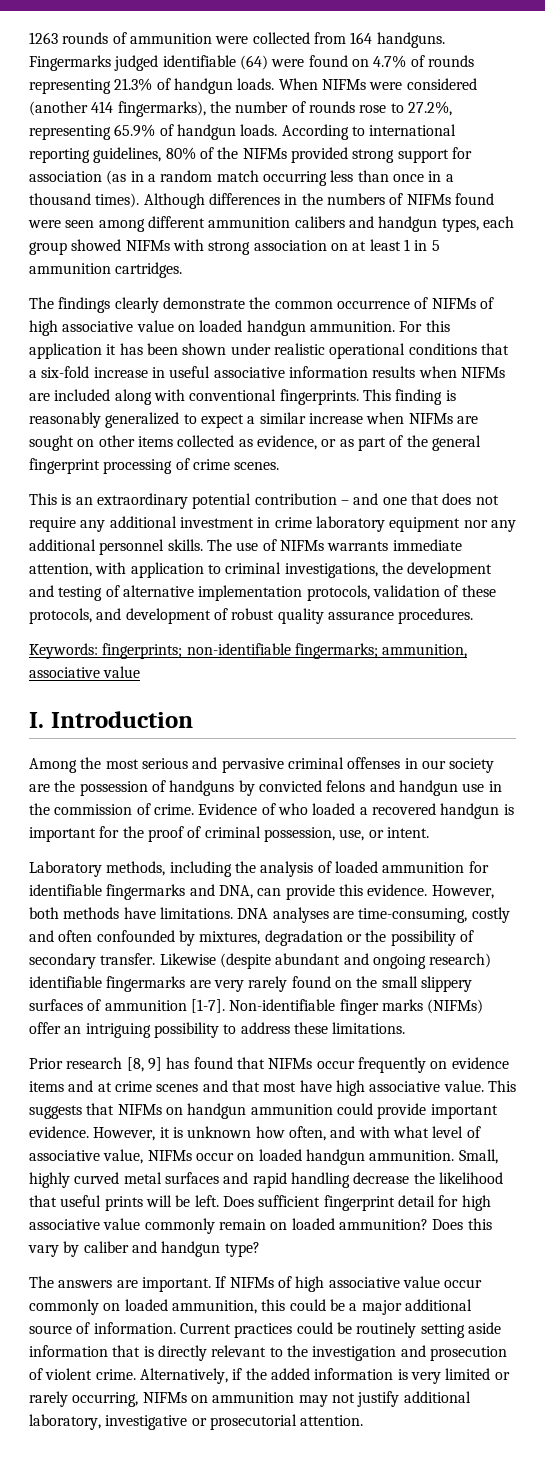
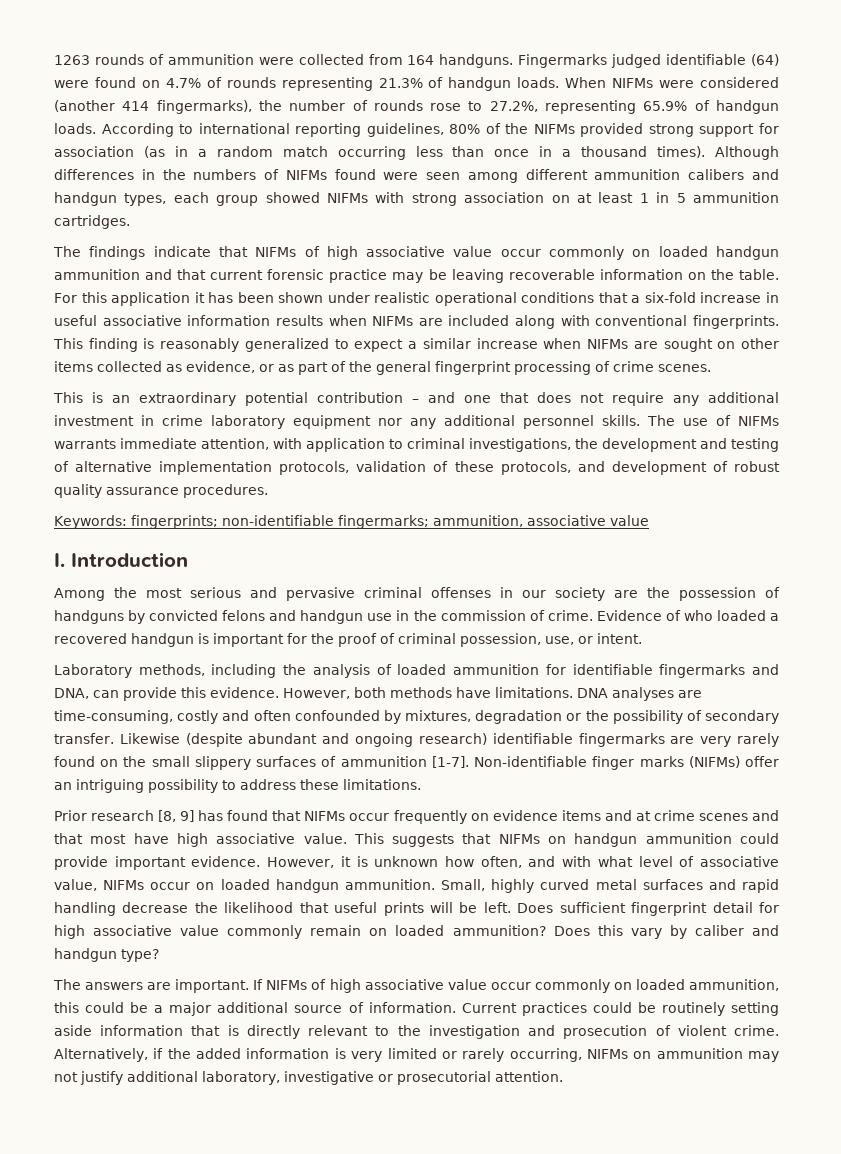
[114,297,494,313] [29,320,395,336] clearly demonstrate the common occurrence of NIFMs of high associative value on loaded handgun ammunition. -> [153,246,779,260] [54,269,780,283] indicate that NIFMs of high associative value occur commonly on loaded handgun ammunition and that current forensic practice may be leaving recoverable information on the table.

